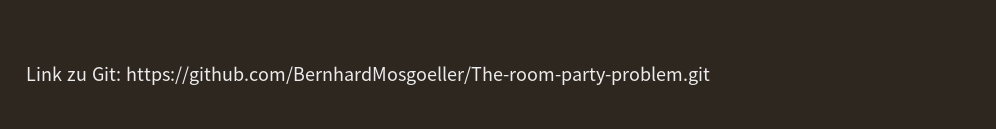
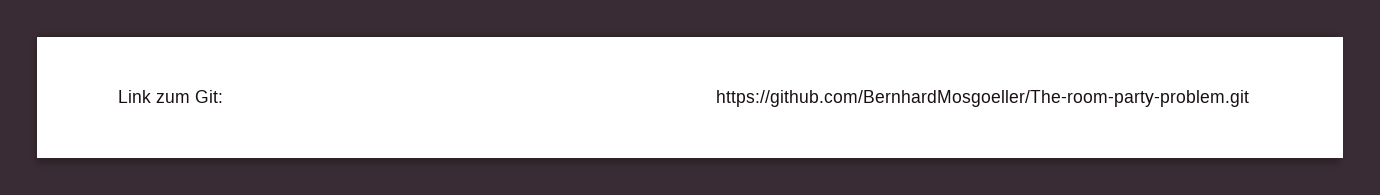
[66,71,87,81] zu -> [156,93,190,103] zum

